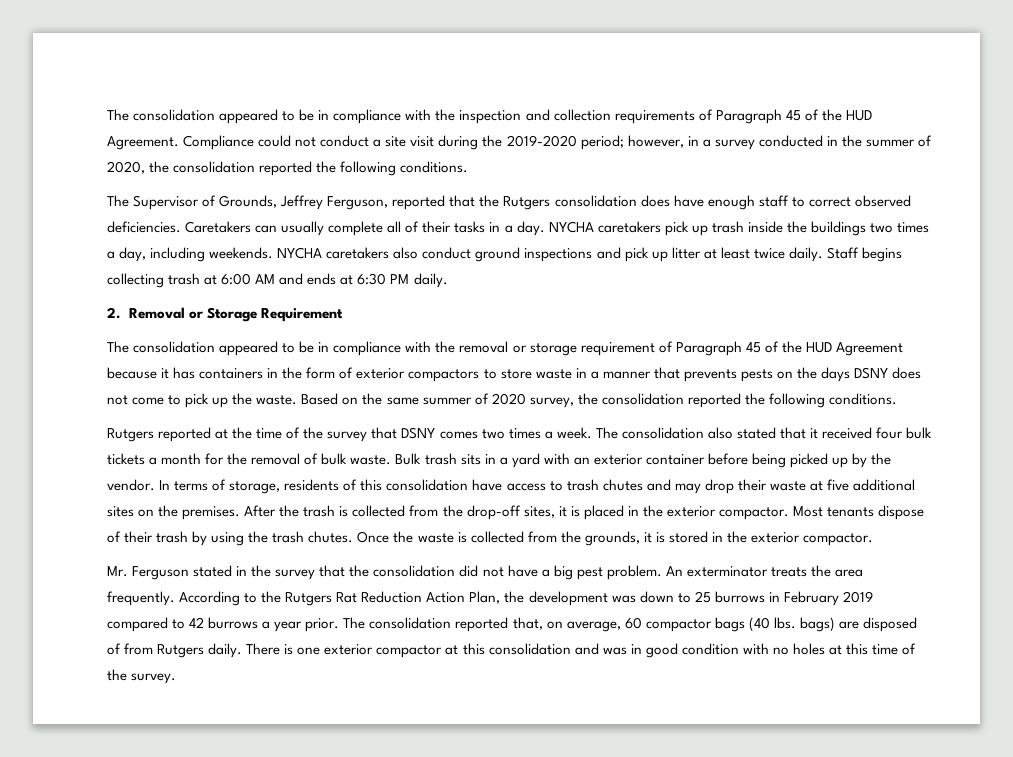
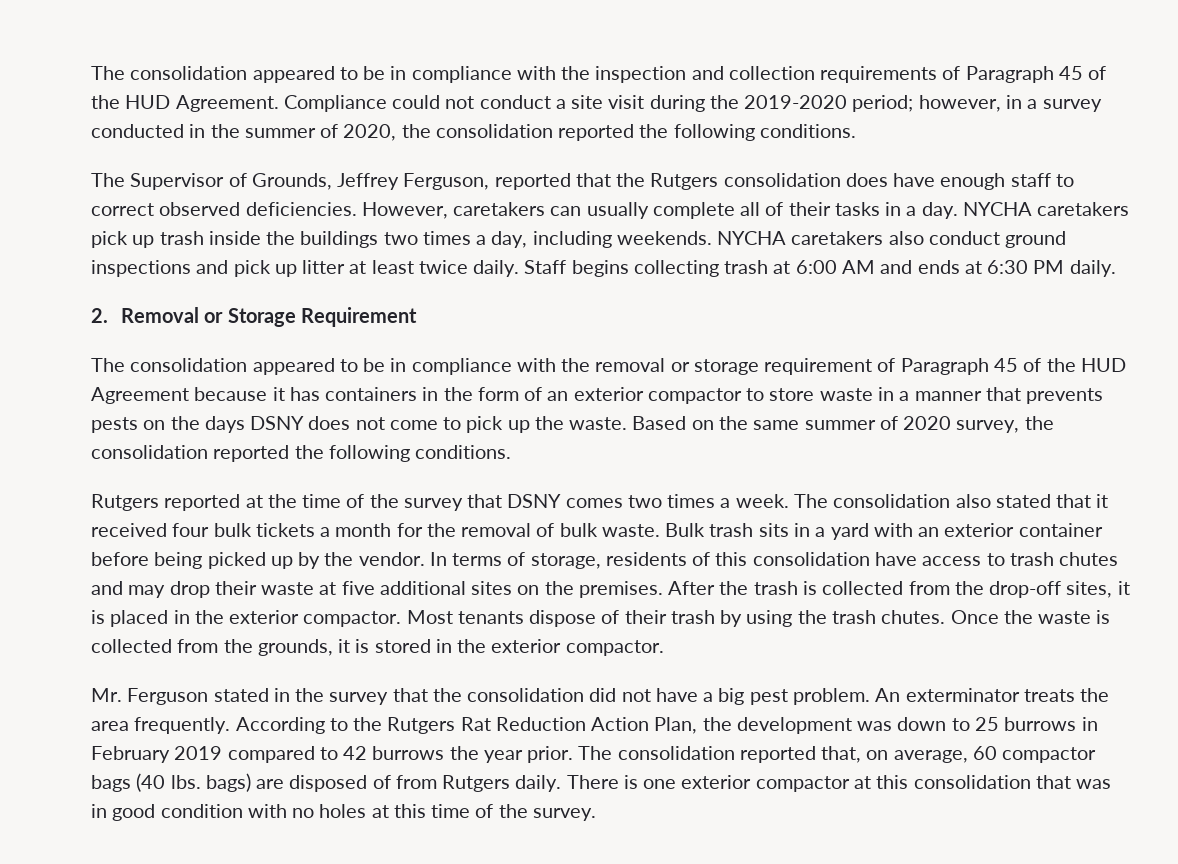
[185,221,252,233] Caretakers -> [361,202,546,219] However, caretakers
[356,368,480,382] exterior compactors -> [547,387,742,404] an exterior compactor
[262,621,271,629] a -> [449,746,479,760] the
[574,643,599,655] and -> [1035,775,1071,789] that

